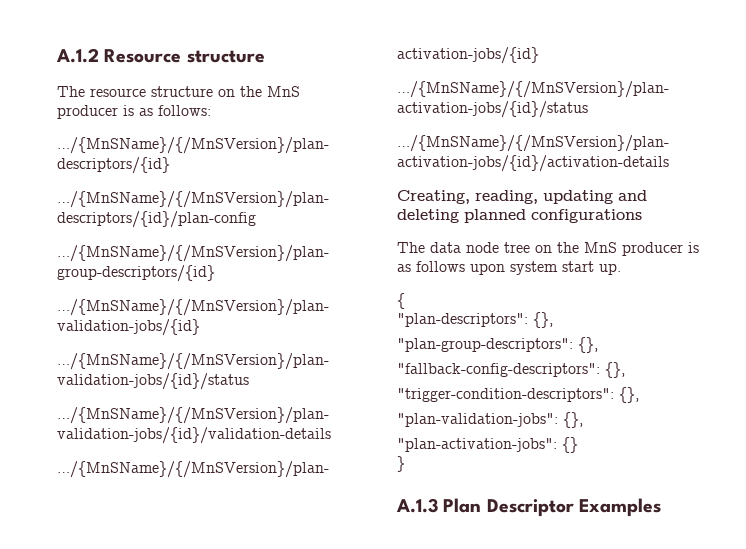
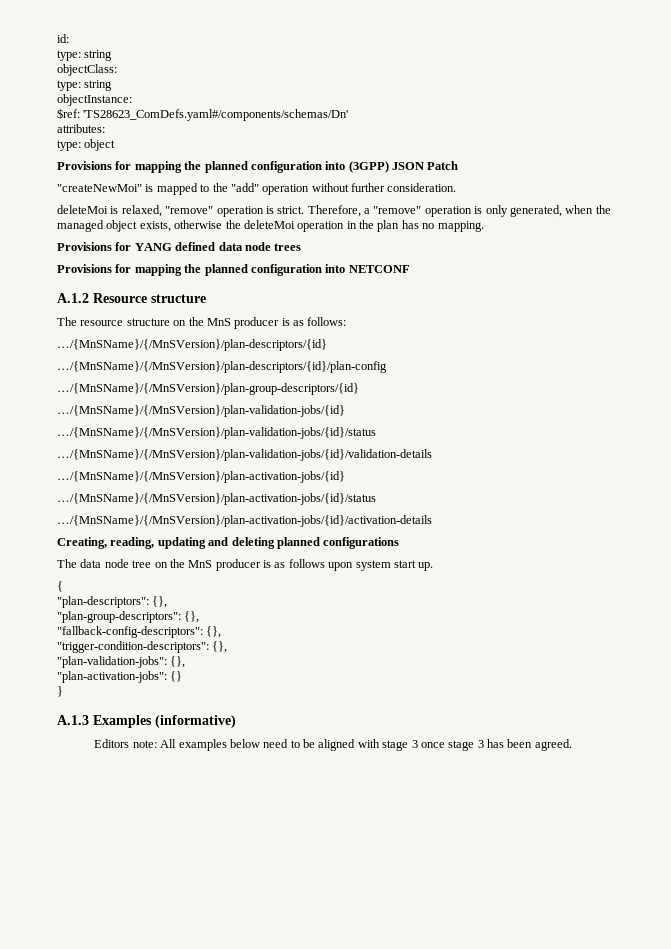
(56, 55) none -> [57,34,69,43] [57,50,113,61] [57,64,117,76] [57,80,113,91] [57,94,132,106] [57,108,349,121] [57,124,105,133] [57,139,116,151] [57,161,459,173] [57,183,457,195] [57,205,611,217] [57,220,484,232] [57,242,302,251] [57,264,410,276] id: // type: string // objectClass: // type: string // objectInstance: // $ref: 'TS28623_ComDefs.yaml#/components/schemas/Dn' // attributes: // type: object // Provisions for mapping the planned configuration into (3GPP) JSON Patch // "createNewMoi" is mapped to the "add" operation without further consideration. // deleteMoi is relaxed, "remove" operation is strict. Therefore, a "remove" operation is only generated, when the managed object exists, otherwise the deleteMoi operation in the plan has no mapping. // Provisions for YANG defined data node trees // Provisions for mapping the planned configuration into NETCONF //
[443,498,661,517] Plan Descriptor Examples -> [93,715,236,728] [94,739,572,751] Examples (informative) // Editors note: All examples below need to be aligned with stage 3 once stage 3 has been agreed.

